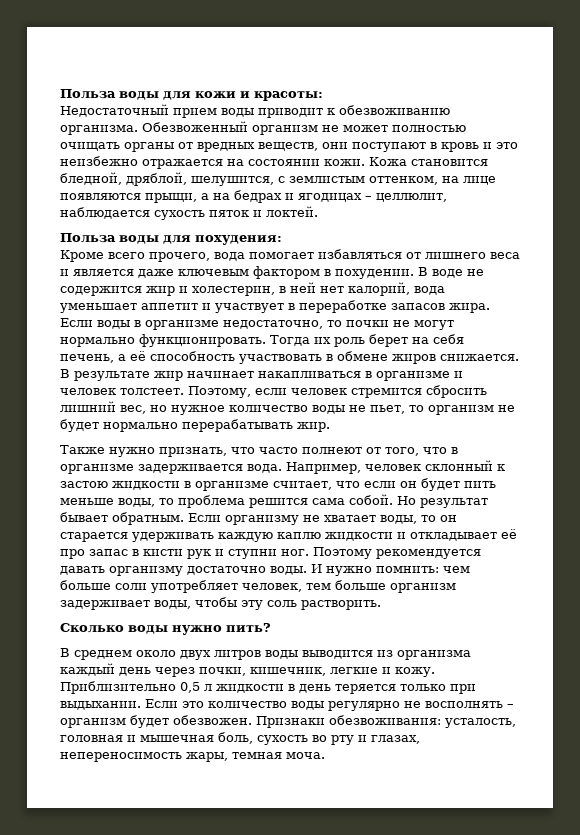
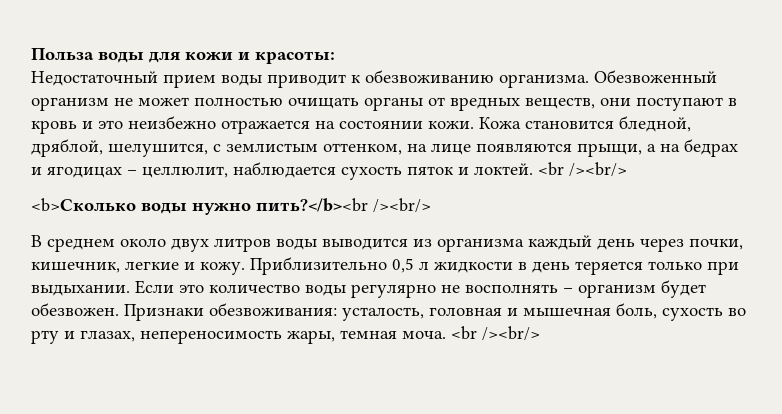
[60,233,282,245] [60,249,520,262] [60,266,484,279] [60,282,445,296] [60,300,490,313] [60,318,454,330] [60,334,464,347] [60,351,519,364] [60,369,463,381] [60,385,487,398] [60,401,515,415] [60,419,330,432] [60,445,458,457] [60,460,505,474] [60,478,496,491] [60,494,488,508] [60,512,457,525] [60,529,517,542] [60,547,481,559] [60,564,470,576] [60,580,456,593] [60,597,381,610] [60,623,271,635] // Польза воды для похудения: // Кроме всего прочего, вода помогает избавляться от лишнего веса и является даже ключевым фактором в похудении. В воде не содержится жир и холестерин, в ней нет калорий, вода уменьшает аппетит и участвует в переработке запасов жира. Если воды в организме недостаточно, то почки не могут нормально функционировать. Тогда их роль берет на себя печень, а её способность участвовать в обмене жиров снижается. В результате жир начинает накапливаться в организме и человек толстеет. Поэтому, если человек стремится сбросить лишний вес, но нужное количество воды не пьет, то организм не будет нормально перерабатывать жир. // Также нужно признать, что часто полнеют от того, что в организме задерживается вода. Например, человек склонный к застою жидкости в организме считает, что если он будет пить меньше воды, то проблема решится сама собой. Но результат бывает обратным. Если организму не хватает воды, то он старается удерживать каждую каплю жидкости и откладывает её про запас в кисти рук и ступни ног. Поэтому рекомендуется давать организму достаточно воды. И нужно помнить: чем больше соли употребляет человек, тем больше организм задерживает воды, чтобы эту соль растворить. // Сколько воды нужно пить? -> [538,162,627,177] [31,198,431,215] <br /><br/> // <b>Сколько воды нужно пить?</b><br /><br/>
(325, 755) none -> [451,326,540,341] <br /><br/>

